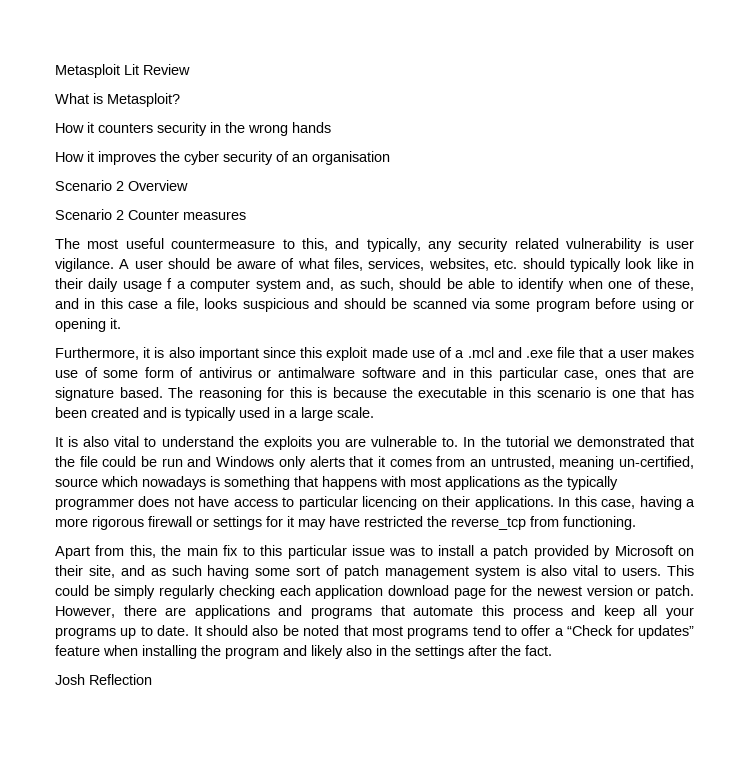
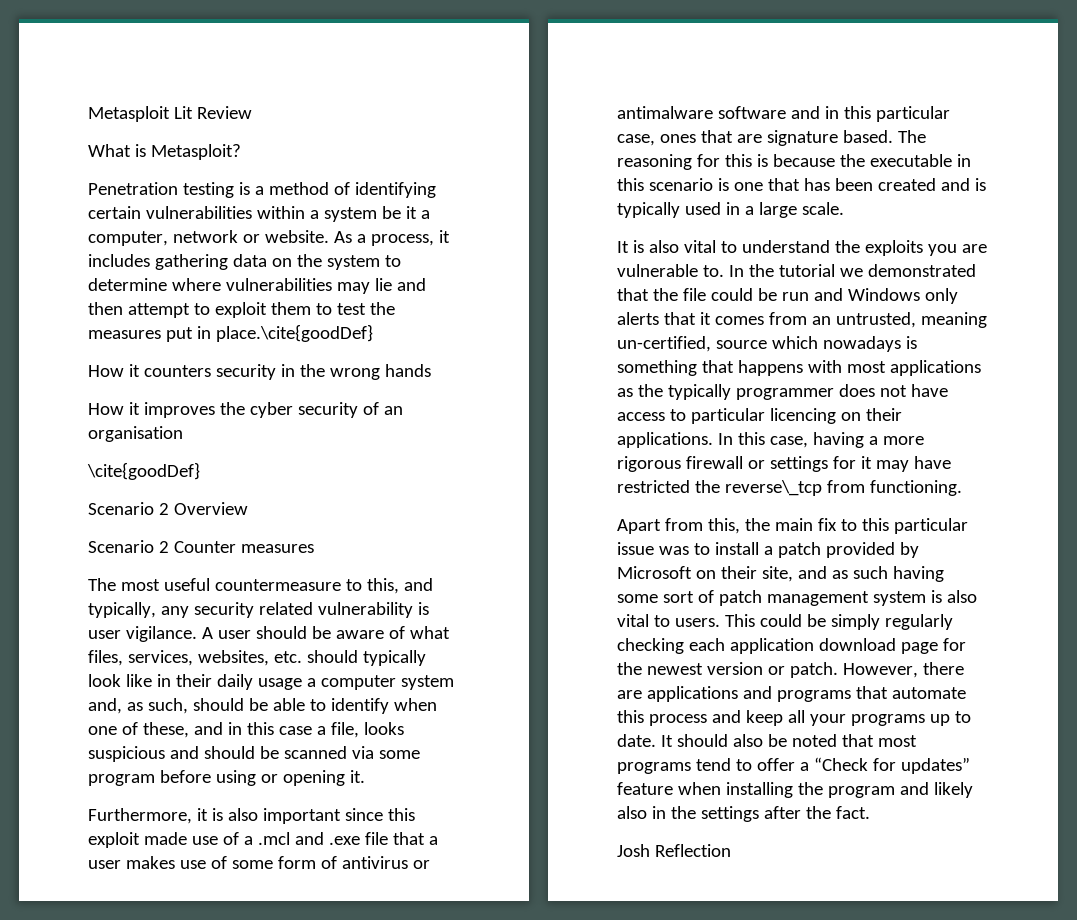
(180, 100) none -> [88,182,436,198] [88,206,430,222] [88,230,450,246] [88,254,401,270] [88,278,426,294] [88,302,395,318] [88,324,373,342] // Penetration testing is a method of identifying certain vulnerabilities within a system be it a computer, network or website. As a process, it includes gathering data on the system to determine where vulnerabilities may lie and then attempt to exploit them to test the measures put in place.\cite{goodDef}
(390, 158) none -> [87,462,200,480] // \cite{goodDef}
[167,278,173,289] f -> (302, 684) none
[451,517,526,530] reverse_tcp -> [724,480,822,496] reverse\_tcp

